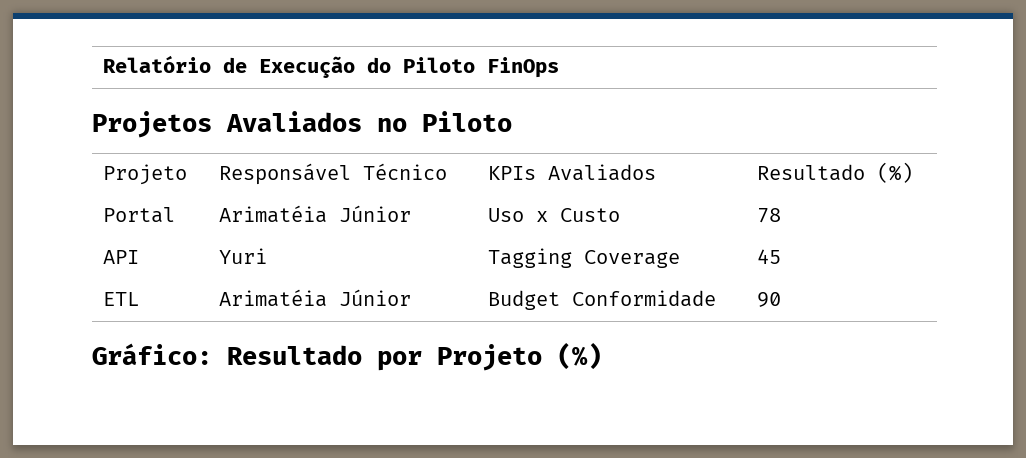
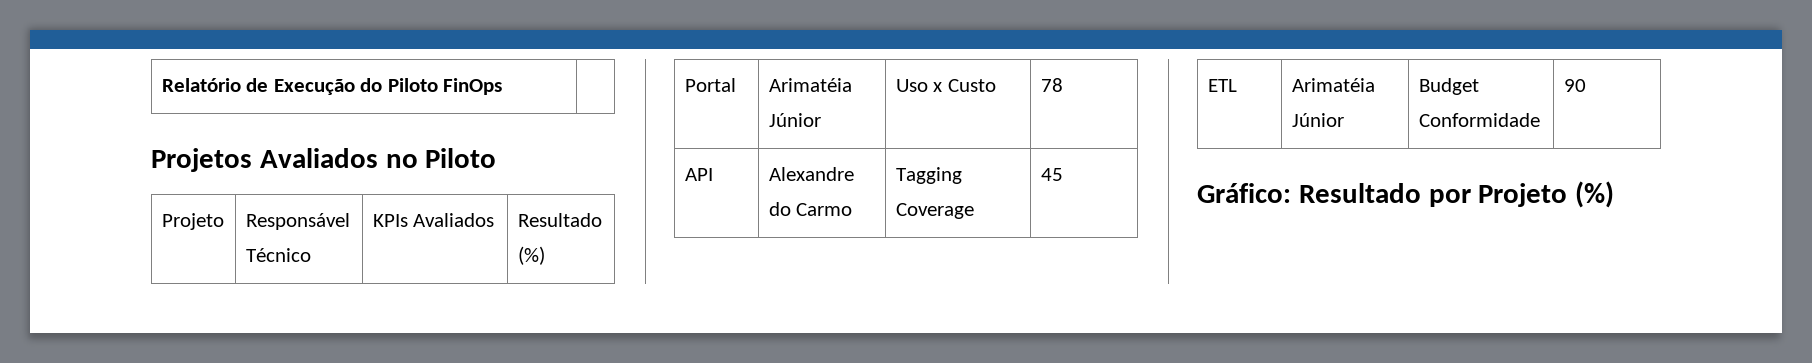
[218,248,267,264] Yuri -> [768,167,854,181] [768,202,853,216] Alexandre do Carmo

